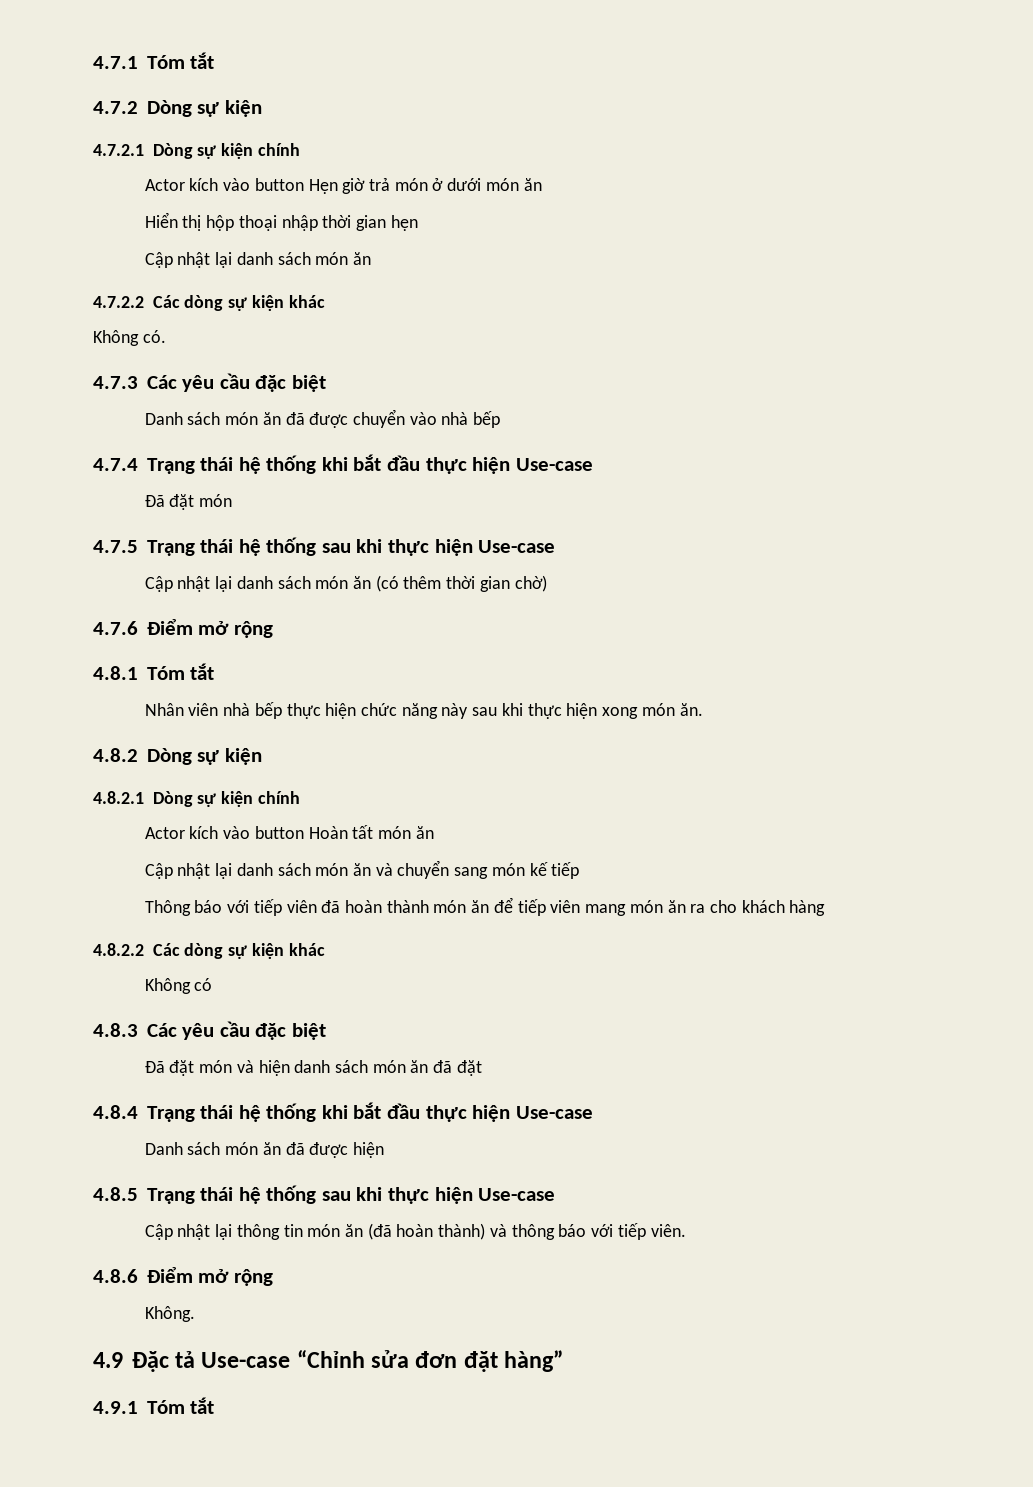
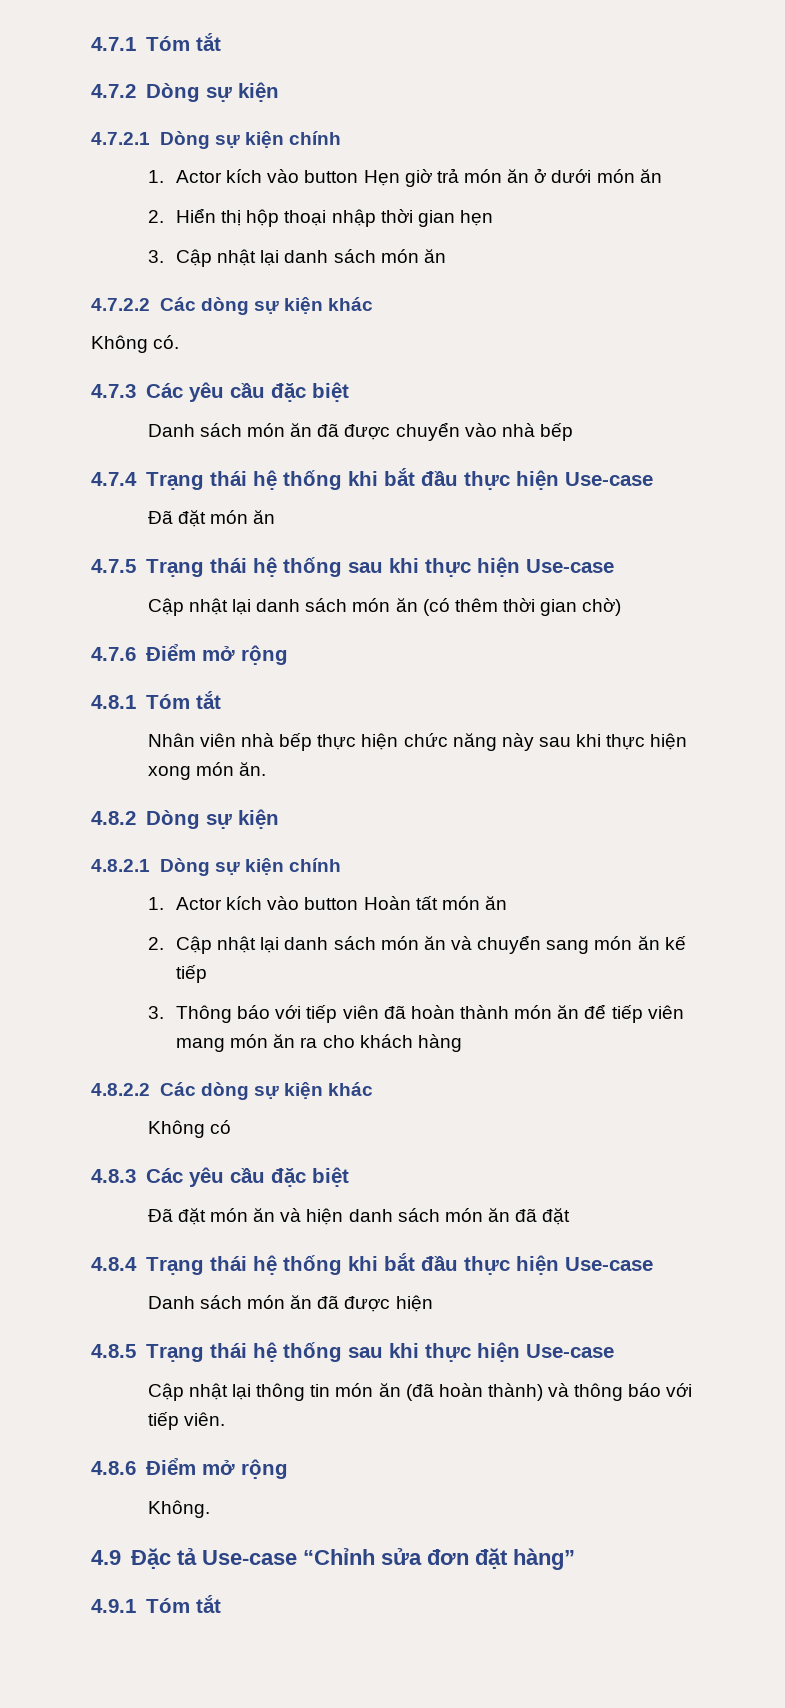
(300, 149) none -> [147,170,164,183] 1.
(428, 184) none -> [507,169,530,183] ăn
(542, 184) none -> [147,210,164,223] 2.
(418, 223) none -> [147,250,164,263] 3.
(233, 500) none -> [253,510,276,524] ăn
(300, 797) none -> [147,897,164,910] 1.
(434, 832) none -> [147,937,164,950] 2.
(525, 869) none -> [637,936,660,950] ăn
(580, 870) none -> [147,1006,164,1019] 3.
(233, 1066) none -> [253,1208,276,1222] ăn

